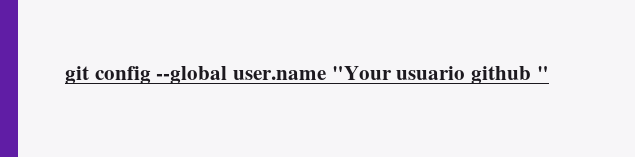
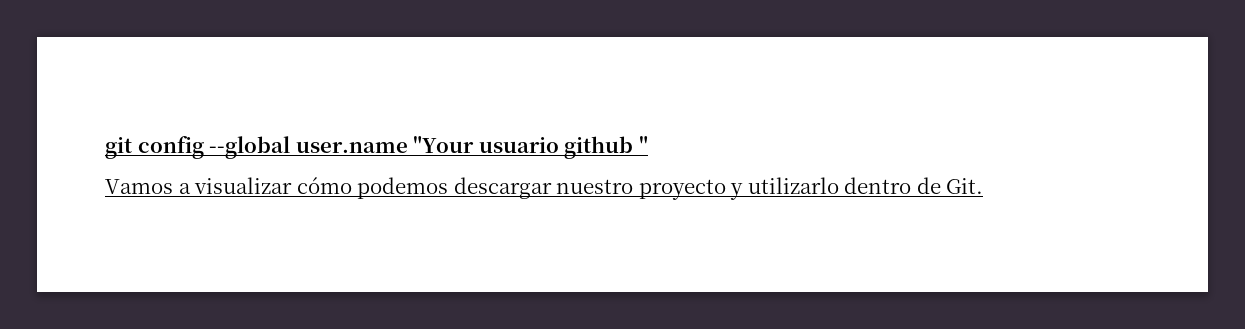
(549, 73) none -> [105,177,984,200] // Vamos a visualizar cómo podemos descargar nuestro proyecto y utilizarlo dentro de Git.

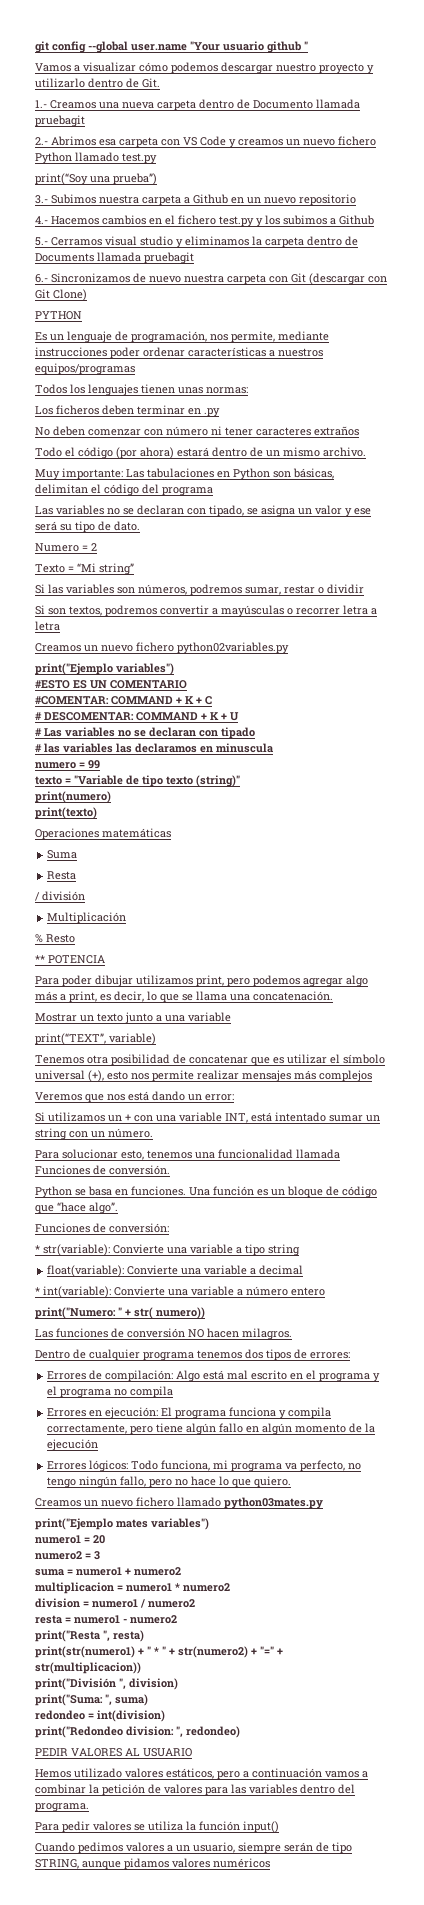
(984, 186) none -> [35,99,360,111] [35,115,85,127] [35,136,376,148] [35,152,157,164] [35,173,157,185] [35,194,356,206] [35,215,374,227] [35,236,358,248] [35,252,194,264] [35,273,387,285] [35,289,87,301] [35,311,82,320] [35,331,329,343] [35,347,323,359] [35,363,135,375] [35,384,248,396] [35,405,220,417] [35,426,359,436] [35,447,366,459] [35,468,334,480] [35,484,213,496] [35,505,371,517] [35,521,140,533] [35,543,97,552] [35,563,134,575] [35,584,364,596] [35,605,377,617] [35,621,60,631] [35,642,289,654] [35,663,174,675] [35,680,187,689] [35,696,212,705] [35,712,239,721] [35,727,255,739] [35,743,273,753] [35,760,100,769] [35,775,240,787] [35,791,111,803] [35,807,97,819] [35,828,171,840] [47,850,78,859] [47,871,77,880] [35,891,85,901] [47,912,127,924] [35,934,75,943] [35,955,105,964] [35,975,368,987] [35,991,333,1003] [35,1012,231,1024] [35,1033,156,1045] [35,1054,385,1066] [35,1070,372,1082] [35,1091,234,1103] [35,1112,380,1123] [35,1128,153,1140] [35,1149,340,1160] [35,1165,170,1175] [35,1186,377,1198] [35,1202,118,1214] [35,1223,169,1233] [35,1244,300,1256] [47,1265,304,1277] [35,1286,325,1298] [35,1307,205,1319] [35,1328,292,1340] [35,1349,350,1361] [47,1370,381,1382] [47,1386,174,1398] [47,1407,332,1419] [47,1423,376,1435] [47,1439,99,1451] [47,1460,362,1472] [47,1476,292,1488] [35,1497,323,1509] [35,1518,209,1530] [35,1535,105,1544] [35,1551,100,1560] [35,1567,181,1576] [35,1582,230,1594] [35,1598,195,1608] [35,1615,177,1624] [35,1630,144,1642] [35,1646,283,1658] [35,1662,141,1674] [35,1678,178,1690] [35,1694,148,1706] [35,1710,165,1722] [35,1726,240,1738] [35,1748,192,1757] [35,1768,368,1780] [35,1784,355,1796] [35,1803,89,1812] [35,1821,279,1833] [35,1842,352,1854] [35,1858,270,1870] // 1.- Creamos una nueva carpeta dentro de Documento llamada pruebagit // 2.- Abrimos esa carpeta con VS Code y creamos un nuevo fichero Python llamado test.py // print(“Soy una prueba”) // 3.- Subimos nuestra carpeta a Github en un nuevo repositorio // 4.- Hacemos cambios en el fichero test.py y los subimos a Github // 5.- Cerramos visual studio y eliminamos la carpeta dentro de Documents llamada pruebagit // 6.- Sincronizamos de nuevo nuestra carpeta con Git (descargar con Git Clone) // PYTHON // Es un lenguaje de programación, nos permite, mediante instrucciones poder ordenar características a nuestros equipos/programas // Todos los lenguajes tienen unas normas: // Los ficheros deben terminar en .py // No deben comenzar con número ni tener caracteres extraños // Todo el código (por ahora) estará dentro de un mismo archivo. // Muy importante: Las tabulaciones en Python son básicas, delimitan el código del programa // Las variables no se declaran con tipado, se asigna un valor y ese será su tipo de dato. // Numero = 2 // Texto = “Mi string” // Si las variables son números, podremos sumar, restar o dividir // Si son textos, podremos convertir a mayúsculas o recorrer letra a letra // Creamos un nuevo fichero python02variables.py // print("Ejemplo variables") // #ESTO ES UN COMENTARIO // #COMENTAR: COMMAND + K + C // # DESCOMENTAR: COMMAND + K + U // # Las variables no se declaran con tipado // # las variables las declaramos en minuscula // numero = 99 // texto = "Variable de tipo texto (string)" // print(numero) // print(texto) // Operaciones matemáticas // Suma // Resta // / división // Multiplicación // % Resto // ** POTENCIA // Para poder dibujar utilizamos print, pero podemos agregar algo más a print, es decir, lo que se llama una concatenación. // Mostrar un texto junto a una variable // print(“TEXT”, variable) // Tenemos otra posibilidad de concatenar que es utilizar el símbolo universal (+), esto nos permite realizar mensajes más complejos // Veremos que nos está dando un error: // Si utilizamos un + con una variable INT, está intentado sumar un string con un número. // Para solucionar esto, tenemos una funcionalidad llamada Funciones de conversión. // Python se basa en funciones. Una función es un bloque de código que “hace algo”. // Funciones de conversión: // * str(variable): Convierte una variable a tipo string // float(variable): Convierte una variable a decimal // * int(variable): Convierte una variable a número entero // print("Numero: " + str( numero)) // Las funciones de conversión NO hacen milagros. // Dentro de cualquier programa tenemos dos tipos de errores: // Errores de compilación: Algo está mal escrito en el programa y el programa no compila // Errores en ejecución: El programa funciona y compila correctamente, pero tiene algún fallo en algún momento de la ejecución // Errores lógicos: Todo funciona, mi programa va perfecto, no tengo ningún fallo, pero no hace lo que quiero. // Creamos un nuevo fichero llamado python03mates.py // print("Ejemplo mates variables") // numero1 = 20 // numero2 = 3 // suma = numero1 + numero2 // multiplicacion = numero1 * numero2 // division = numero1 / numero2 // resta = numero1 - numero2 // print("Resta ", resta) // print(str(numero1) + " * " + str(numero2) + "=" + str(multiplicacion)) // print("División ", division) // print("Suma: ", suma) // redondeo = int(division) // print("Redondeo division: ", redondeo) // PEDIR VALORES AL USUARIO // Hemos utilizado valores estáticos, pero a continuación vamos a combinar la petición de valores para las variables dentro del programa. // Para pedir valores se utiliza la función input() // Cuando pedimos valores a un usuario, siempre serán de tipo STRING, aunque pidamos valores numéricos

